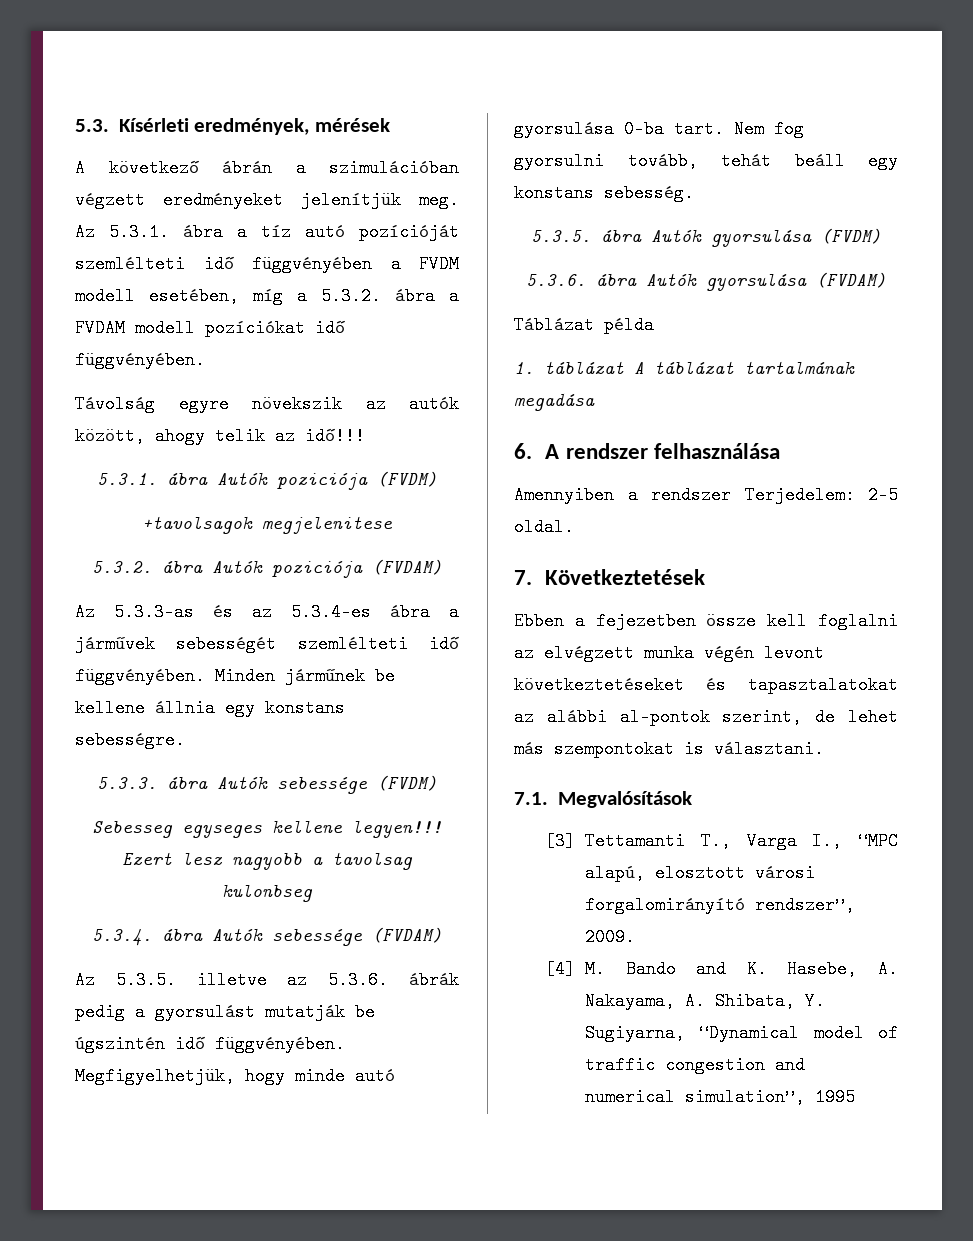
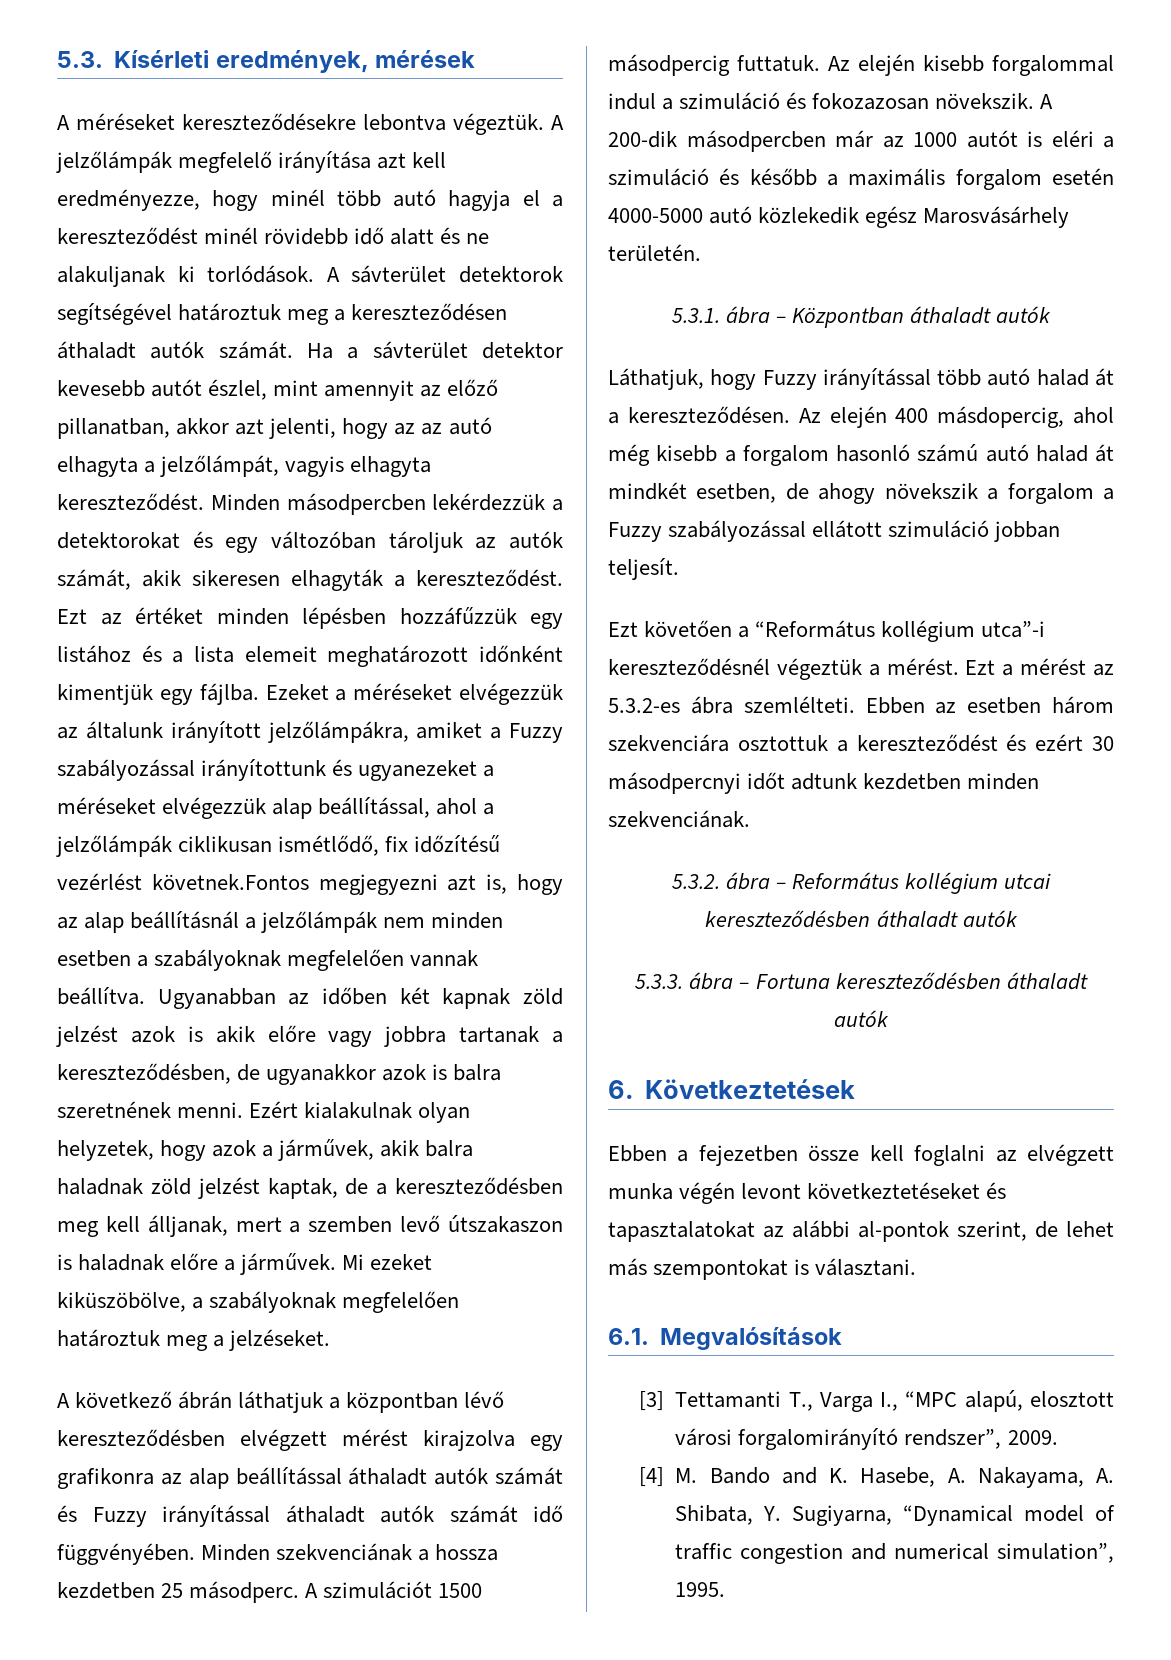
[108,159,459,177] [75,191,459,209] [75,223,459,241] [75,255,459,273] [75,287,459,305] [75,319,345,337] [75,351,205,369] [75,395,459,413] [75,427,365,445] [97,471,437,490] [142,516,393,534] [92,559,442,578] [75,603,459,621] [75,635,459,653] [75,667,395,685] [75,699,345,717] [75,731,185,749] [97,775,437,794] [92,820,442,838] [122,852,413,870] [222,884,313,902] [92,927,442,946] [75,971,460,989] [75,1003,375,1021] [75,1035,345,1053] [75,1067,395,1085] [514,120,804,138] [514,152,898,170] [514,184,694,202] [531,228,881,247] [526,272,886,291] [514,316,654,334] [514,361,855,374] [514,393,595,411] [514,443,780,459] [514,486,898,504] [514,518,574,536] [514,570,532,585] következő ábrán a szimulációban végzett eredményeket jelenítjük meg. Az 5.3.1. ábra a tíz autó pozícióját szemlélteti idő függvényében a FVDM modell esetében, míg a 5.3.2. ábra a FVDAM modell pozíciókat idő függvényében. // Távolság egyre növekszik az autók között, ahogy telik az idő!!! // 5.3.1. ábra Autók poziciója (FVDM) // +tavolsagok megjelenitese // 5.3.2. ábra Autók poziciója (FVDAM) // Az 5.3.3-as és az 5.3.4-es ábra a járművek sebességét szemlélteti idő függvényében. Minden járműnek be kellene állnia egy konstans sebességre. // 5.3.3. ábra Autók sebessége (FVDM) // Sebesseg egyseges kellene legyen!!! Ezert lesz nagyobb a tavolsag kulonbseg // 5.3.4. ábra Autók sebessége (FVDAM) // Az 5.3.5. illetve az 5.3.6. ábrák pedig a gyorsulást mutatják be úgszintén idő függvényében. Megfigyelhetjük, hogy minde autó gyorsulása 0-ba tart. Nem fog gyorsulni tovább, tehát beáll egy konstans sebesség. // 5.3.5. ábra Autók gyorsulása (FVDM) // 5.3.6. ábra Autók gyorsulása (FVDAM) // Táblázat példa // 1. táblázat A táblázat tartalmának megadása // 6. A rendszer felhasználása // Amennyiben a rendszer Terjedelem: 2-5 oldal. // 7. -> [76,113,564,135] [56,151,447,173] [57,189,563,211] [57,227,490,245] [57,265,563,287] [57,303,508,325] [57,341,563,359] [57,379,499,401] [57,417,492,439] [57,455,432,477] [57,493,563,515] [57,531,563,553] [57,569,563,591] [57,607,563,629] [57,645,563,667] [57,683,563,705] [57,721,563,743] [57,759,495,781] [57,797,495,819] [56,835,501,857] [57,873,563,895] [57,911,504,933] [57,949,479,971] [57,987,563,1009] [56,1025,563,1047] [57,1063,502,1085] [57,1101,471,1123] [57,1139,474,1161] [57,1177,563,1199] [57,1215,563,1237] [57,1253,433,1275] [57,1291,460,1313] [57,1329,331,1351] [57,1391,505,1413] [57,1429,563,1451] [57,1467,563,1489] [57,1505,563,1527] [57,1543,499,1565] [57,1581,483,1603] [608,54,1114,76] [608,92,1054,110] [608,130,1114,152] [608,168,1114,190] [608,206,1070,228] [608,244,701,261] [671,306,1052,328] [608,368,1114,390] [608,406,1114,428] [608,444,1114,466] [608,482,1114,504] [608,520,1061,542] [608,558,679,580] [608,620,1046,642] [608,658,1114,680] [608,696,1114,714] [608,734,1114,752] [608,772,1040,794] [608,810,750,828] [671,872,1052,894] [705,910,1018,928] [635,972,1088,990] [834,1010,889,1027] [608,1080,634,1099] méréseket kereszteződésekre lebontva végeztük. A jelzőlámpák megfelelő irányítása azt kell eredményezze, hogy minél több autó hagyja el a kereszteződést minél rövidebb idő alatt és ne alakuljanak ki torlódások. A sávterület detektorok segítségével határoztuk meg a kereszteződésen áthaladt autók számát. Ha a sávterület detektor kevesebb autót észlel, mint amennyit az előző pillanatban, akkor azt jelenti, hogy az az autó elhagyta a jelzőlámpát, vagyis elhagyta kereszteződést. Minden másodpercben lekérdezzük a detektorokat és egy változóban tároljuk az autók számát, akik sikeresen elhagyták a kereszteződést. Ezt az értéket minden lépésben hozzáfűzzük egy listához és a lista elemeit meghatározott időnként kimentjük egy fájlba. Ezeket a méréseket elvégezzük az általunk irányított jelzőlámpákra, amiket a Fuzzy szabályozással irányítottunk és ugyanezeket a méréseket elvégezzük alap beállítással, ahol a jelzőlámpák ciklikusan ismétlődő, fix időzítésű vezérlést követnek.Fontos megjegyezni azt is, hogy az alap beállításnál a jelzőlámpák nem minden esetben a szabályoknak megfelelően vannak beállítva. Ugyanabban az időben két kapnak zöld jelzést azok is akik előre vagy jobbra tartanak a kereszteződésben, de ugyanakkor azok is balra szeretnének menni. Ezért kialakulnak olyan helyzetek, hogy azok a járművek, akik balra haladnak zöld jelzést kaptak, de a kereszteződésben meg kell álljanak, mert a szemben levő útszakaszon is haladnak előre a járművek. Mi ezeket kiküszöbölve, a szabályoknak megfelelően határoztuk meg a jelzéseket. // A következő ábrán láthatjuk a központban lévő kereszteződésben elvégzett mérést kirajzolva egy grafikonra az alap beállítással áthaladt autók számát és Fuzzy irányítással áthaladt autók számát idő függvényében. Minden szekvenciának a hossza kezdetben 25 másodperc. A szimulációt 1500 másodpercig futtatuk. Az elején kisebb forgalommal indul a szimuláció és fokozazosan növekszik. A 200-dik másodpercben már az 1000 autót is eléri a szimuláció és később a maximális forgalom esetén 4000-5000 autó közlekedik egész Marosvásárhely területén. // 5.3.1. ábra – Központban áthaladt autók // Láthatjuk, hogy Fuzzy irányítással több autó halad át a kereszteződésen. Az elején 400 másdopercig, ahol még kisebb a forgalom hasonló számú autó halad át mindkét esetben, de ahogy növekszik a forgalom a Fuzzy szabályozással ellátott szimuláció jobban teljesít. // Ezt követően a “Református kollégium utca”-i kereszteződésnél végeztük a mérést. Ezt a mérést az 5.3.2-es ábra szemlélteti. Ebben az esetben három szekvenciára osztottuk a kereszteződést és ezért 30 másodpercnyi időt adtunk kezdetben minden szekvenciának. // 5.3.2. ábra – Református kollégium utcai kereszteződésben áthaladt autók // 5.3.3. ábra – Fortuna kereszteződésben áthaladt autók // 6.
[514,792,548,805] 7.1. -> [608,1328,649,1345] 6.1.
[814,1088,855,1106] 1995 -> [675,1582,726,1597] 1995.

